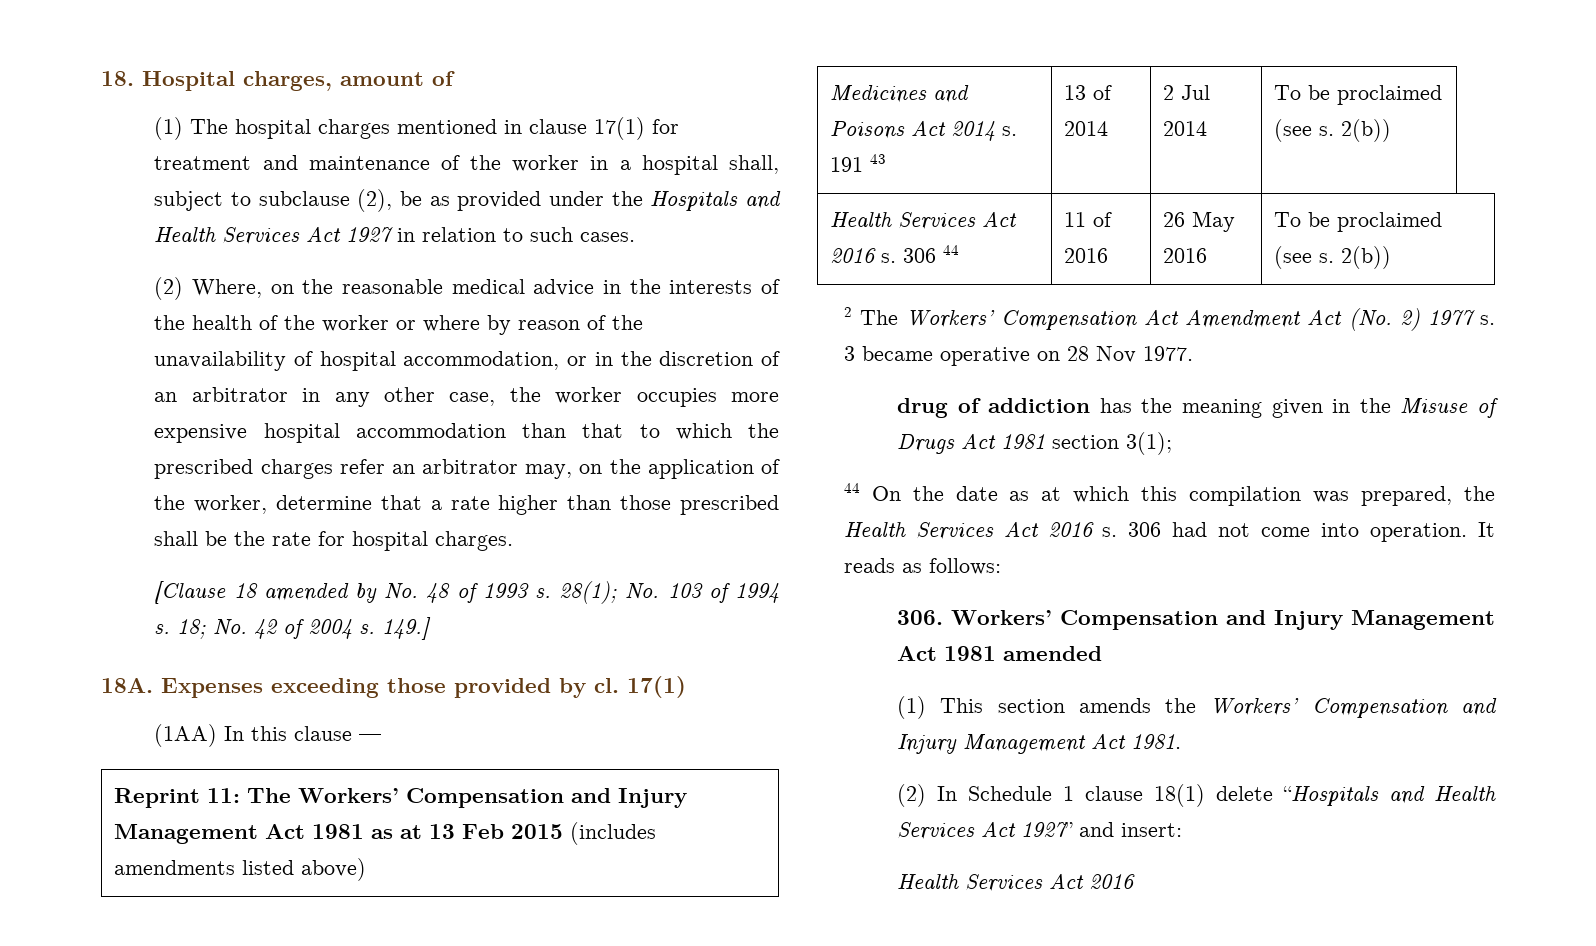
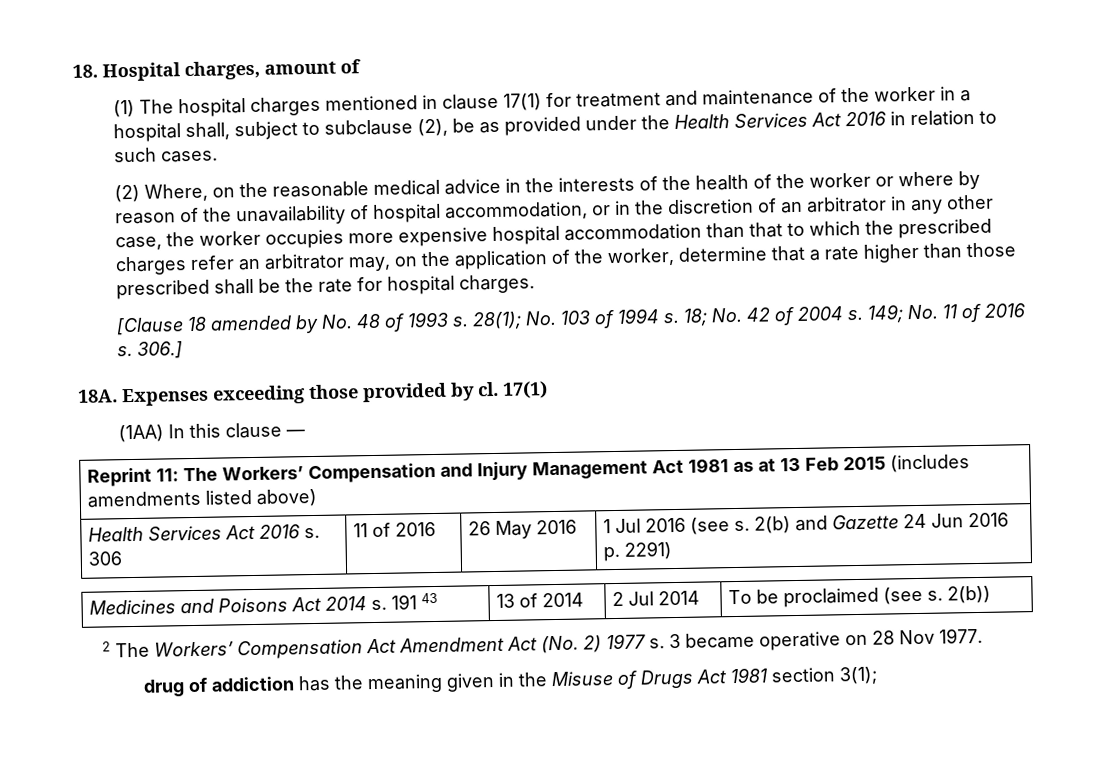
[650,191,781,211] [154,226,394,245] Hospitals and Health Services Act 1927 -> [674,111,887,129] Health Services Act 2016
[382,617,432,640] 149.] -> [867,303,1026,323] [117,341,184,359] 149; No. 11 of 2016 s. 306.]
(367, 869) none -> [87,524,320,542] [87,551,122,566] [352,521,436,538] [467,519,577,539] [602,512,1009,535] [602,541,672,562] // Health Services Act 2016 s. 306 | 11 of 2016 | 26 May 2016 | 1 Jul 2016 (see s. 2(b) and Gazette 24 Jun 2016 p. 2291)
[830,211,1018,230] [830,245,960,263] [1064,212,1113,227] [1064,248,1109,263] [1163,211,1236,232] [1163,248,1208,263] [1274,212,1443,232] [1274,246,1392,269] // Health Services Act 2016 s. 306 44 | 11 of 2016 | 26 May 2016 | To be proclaimed (see s. 2(b)) -> (991, 594) none
[843,483,1495,506] [843,521,1495,542] [843,558,1001,575] [897,610,1495,630] [897,646,1103,661] [897,696,1497,719] [897,733,1182,754] [897,784,1496,807] [897,821,1183,840] [897,873,1136,892] // 44 On the date as at which this compilation was prepared, the Health Services Act 2016 s. 306 had not come into operation. It reads as follows: // 306. Workers’ Compensation and Injury Management Act 1981 amended // (1) This section amends the Workers’ Compensation and Injury Management Act 1981. // (2) In Schedule 1 clause 18(1) delete “Hospitals and Health Services Act 1927” and insert: // Health Services Act 2016 -> (878, 675) none

